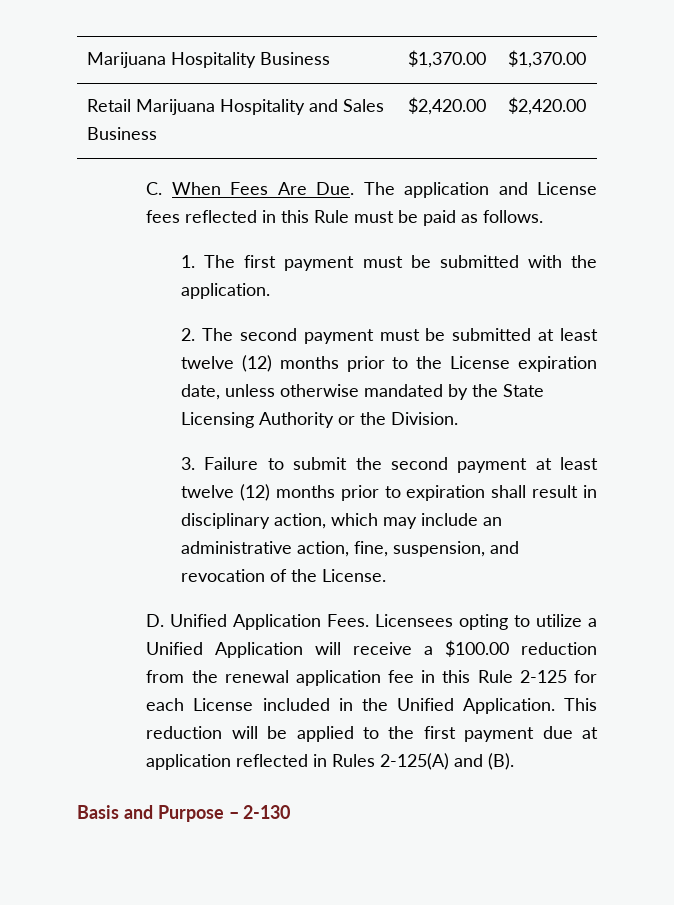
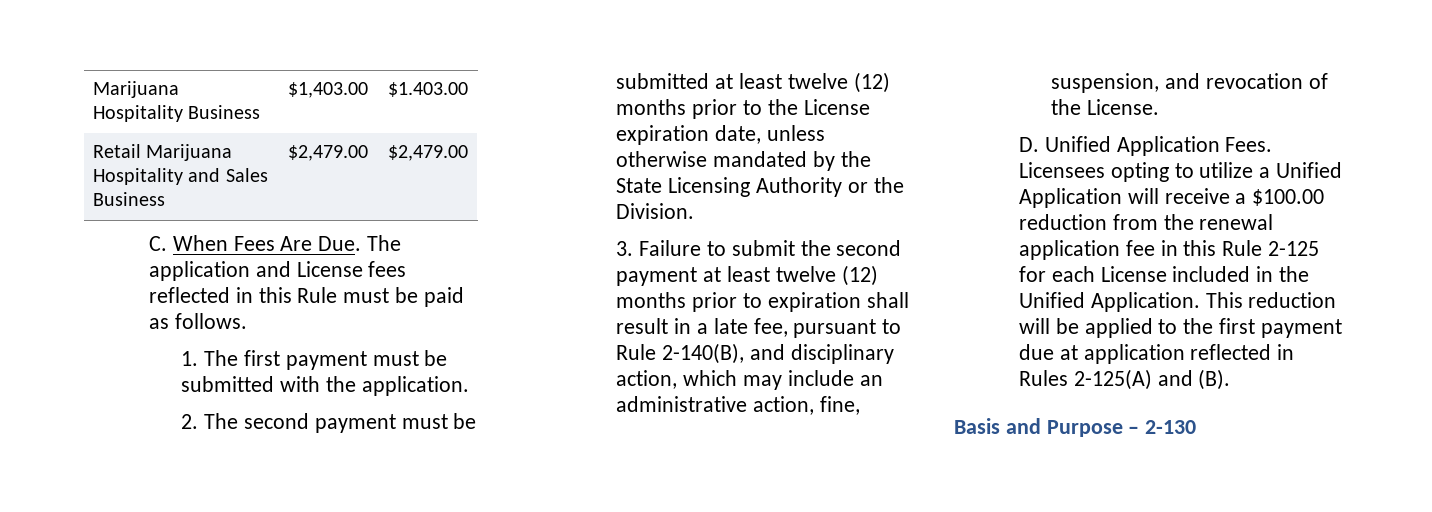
[408,50,486,68] [507,50,586,68] $1,370.00 | $1,370.00 -> [288,82,368,98] [387,82,468,97] $1,403.00 | $1.403.00
[408,97,486,115] [507,97,586,115] $2,420.00 | $2,420.00 -> [288,145,368,161] [387,145,468,161] $2,479.00 | $2,479.00
(598, 491) none -> [696,318,902,338] [616,343,785,364] a late fee, pursuant to Rule 2-140(B), and

